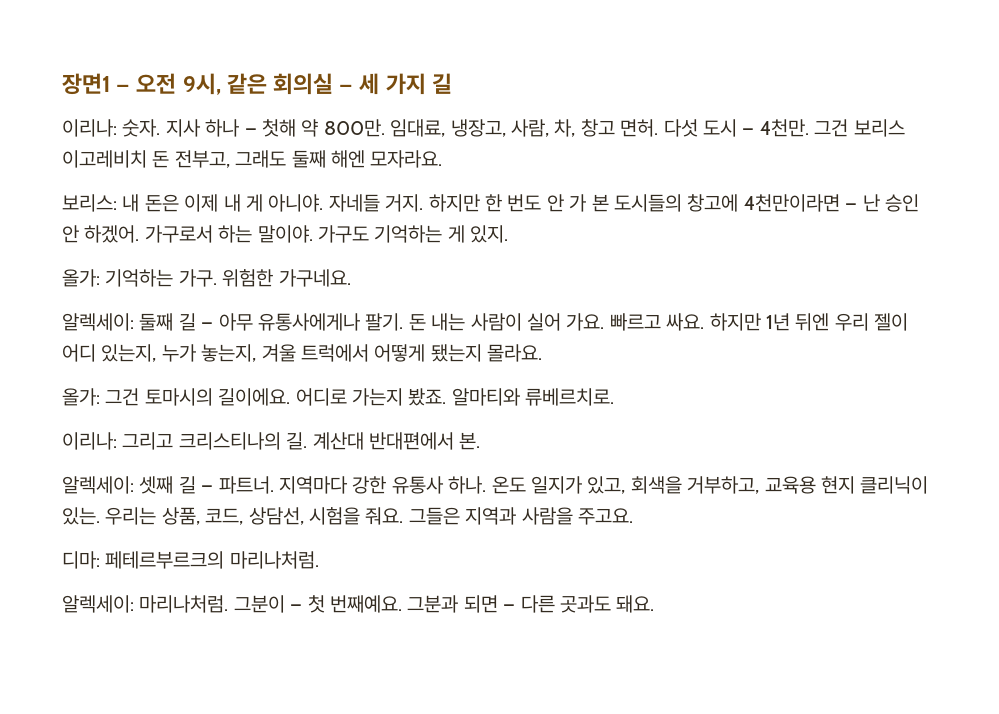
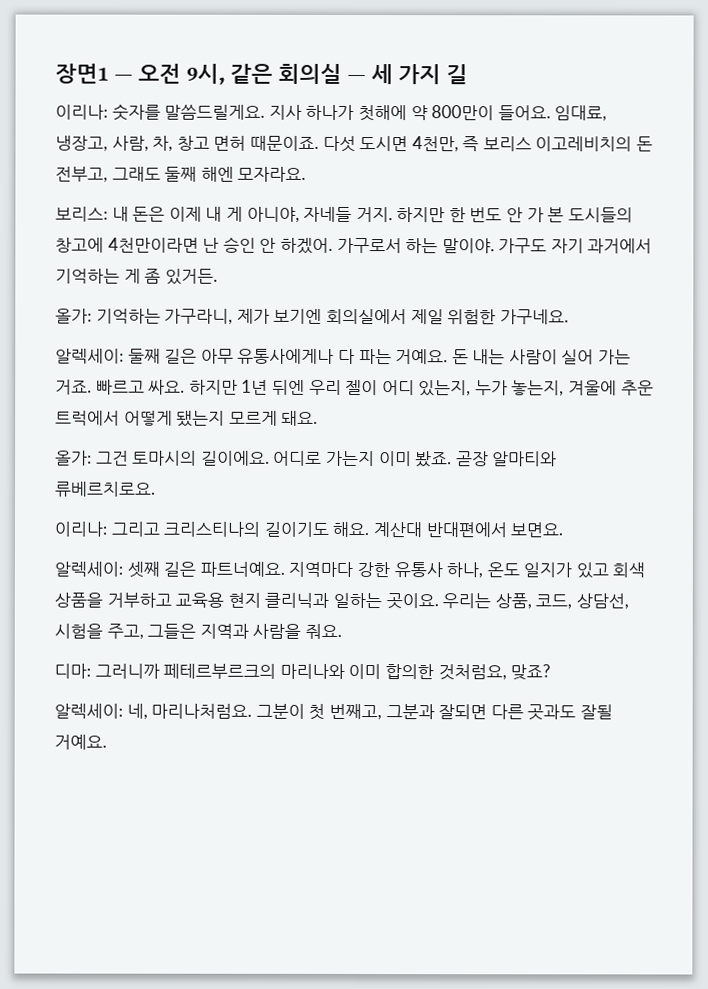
[122,119,385,137] 숫자. 지사 하나 — 첫해 약 800만. -> [111,103,551,122] 숫자를 말씀드릴게요. 지사 하나가 첫해에 약 800만이 들어요.
[620,119,905,137] [62,150,147,168] 면허. 다섯 도시 — 4천만. 그건 보리스 이고레비치 -> [213,135,633,153] 면허 때문이죠. 다섯 도시면 4천만, 즉 보리스 이고레비치의
[268,194,324,212] 아니야. -> [246,206,300,223] 아니야,
[845,203,858,210] — -> (199, 245) none
[374,225,509,243] [62,269,351,287] [62,313,404,331] 기억하는 게 있지. // 올가: 기억하는 가구. 위험한 가구네요. // 알렉세이: 둘째 길 — 아무 유통사에게나 팔기. -> [550,238,653,254] [55,268,218,285] [55,308,569,325] [55,348,449,365] 자기 과거에서 기억하는 게 좀 있거든. // 올가: 기억하는 가구라니, 제가 보기엔 회의실에서 제일 위험한 가구네요. // 알렉세이: 둘째 길은 아무 유통사에게나 다 파는 거예요.
[566,313,605,331] 가요. -> [598,349,632,365] [55,379,92,395] 가는 거죠.
[261,344,296,362] 겨울 -> [568,380,654,396] 겨울에 추운
[487,344,543,362] 몰라요. -> [228,410,319,426] 모르게 돼요.
[408,388,615,406] 봤죠. 알마티와 류베르치로. -> [378,451,558,468] [54,481,156,497] 이미 봤죠. 곧장 알마티와 류베르치로요.
[286,432,308,450] 길. -> [263,521,370,538] 길이기도 해요.
[459,432,481,450] 본. -> [510,522,564,538] 보면요.
[178,476,274,494] 길 — 파트너. -> [163,561,285,577] 길은 파트너예요.
[448,476,487,494] 하나. -> [446,562,484,579] 하나,
[587,476,929,494] [62,507,100,525] 있고, 회색을 거부하고, 교육용 현지 클리닉이 있는. -> [575,562,646,579] [54,592,439,610] 있고 회색 상품을 거부하고 교육용 현지 클리닉과 일하는 곳이요.
[365,507,404,525] 줘요. -> [106,623,144,640] 주고,
[577,508,633,525] 주고요. -> [304,623,342,639] 줘요.
[105,551,319,569] [62,595,655,613] 페테르부르크의 마리나처럼. // 알렉세이: 마리나처럼. 그분이 — 첫 번째예요. 그분과 되면 — 다른 곳과도 돼요. -> [94,663,552,681] [54,703,613,721] [54,734,107,750] 그러니까 페테르부르크의 마리나와 이미 합의한 것처럼요, 맞죠? // 알렉세이: 네, 마리나처럼요. 그분이 첫 번째고, 그분과 잘되면 다른 곳과도 잘될 거예요.

